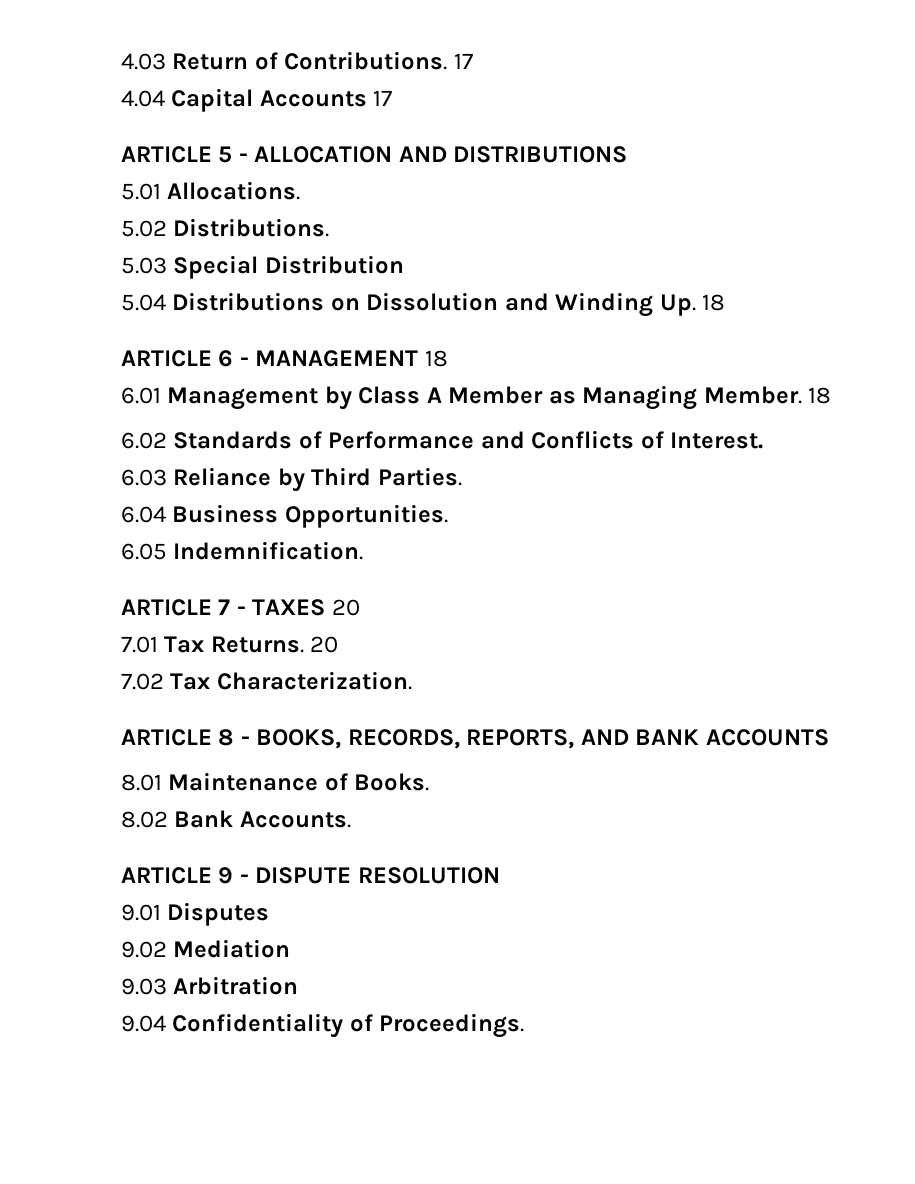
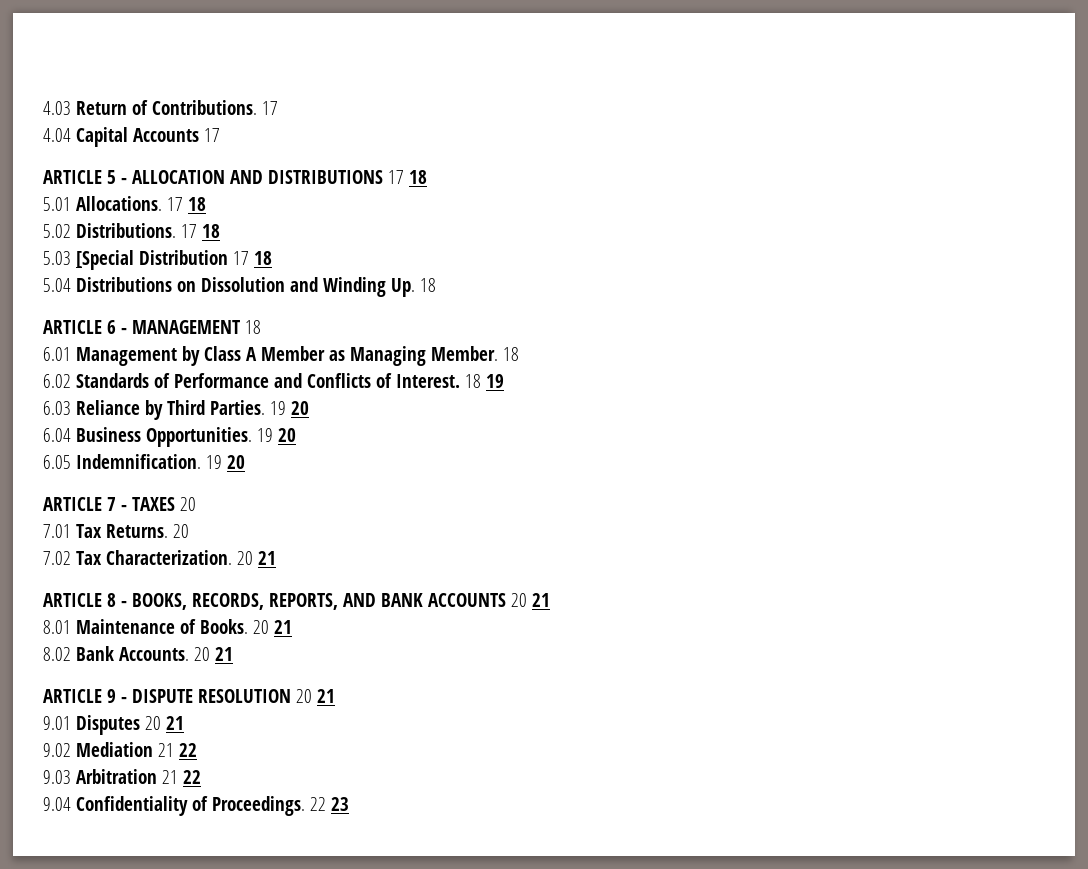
(628, 154) none -> [387,170,427,184] 17 18
(301, 190) none -> [166,197,206,211] 17 18
(330, 227) none -> [180,224,220,238] 17 18
[173,255,259,279] Special -> [75,250,134,270] [Special
(404, 264) none -> [232,251,272,265] 17 18
(764, 440) none -> [464,374,504,388] 18 19
(462, 476) none -> [269,401,309,415] 19 20
(448, 516) none -> [256,428,296,442] 19 20
(364, 550) none -> [205,455,245,469] 19 20
(412, 680) none -> [236,551,276,565] 20 21
(829, 737) none -> [510,593,550,607] 20 21
(430, 782) none -> [252,620,292,634] 20 21
(351, 819) none -> [193,647,233,661] 20 21
(500, 875) none -> [295,689,335,703] 20 21
(270, 914) none -> [144,716,184,730] 20 21
(291, 948) none -> [157,743,197,757] 21 22
(299, 985) none -> [161,770,201,784] 21 22
(525, 1025) none -> [309,797,349,811] 22 23

